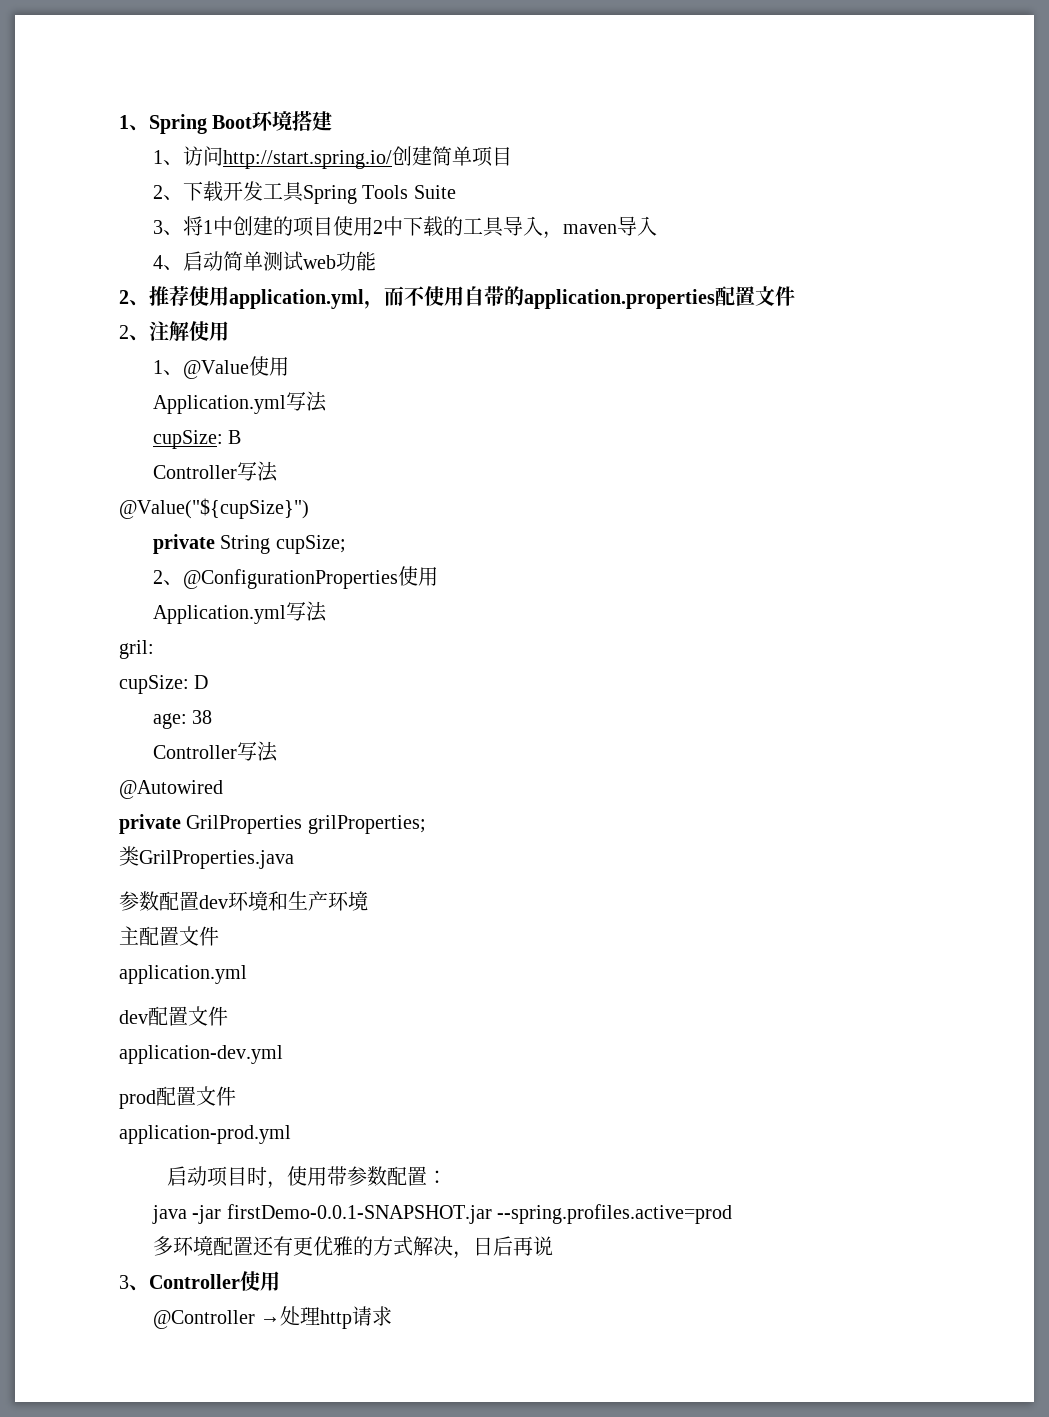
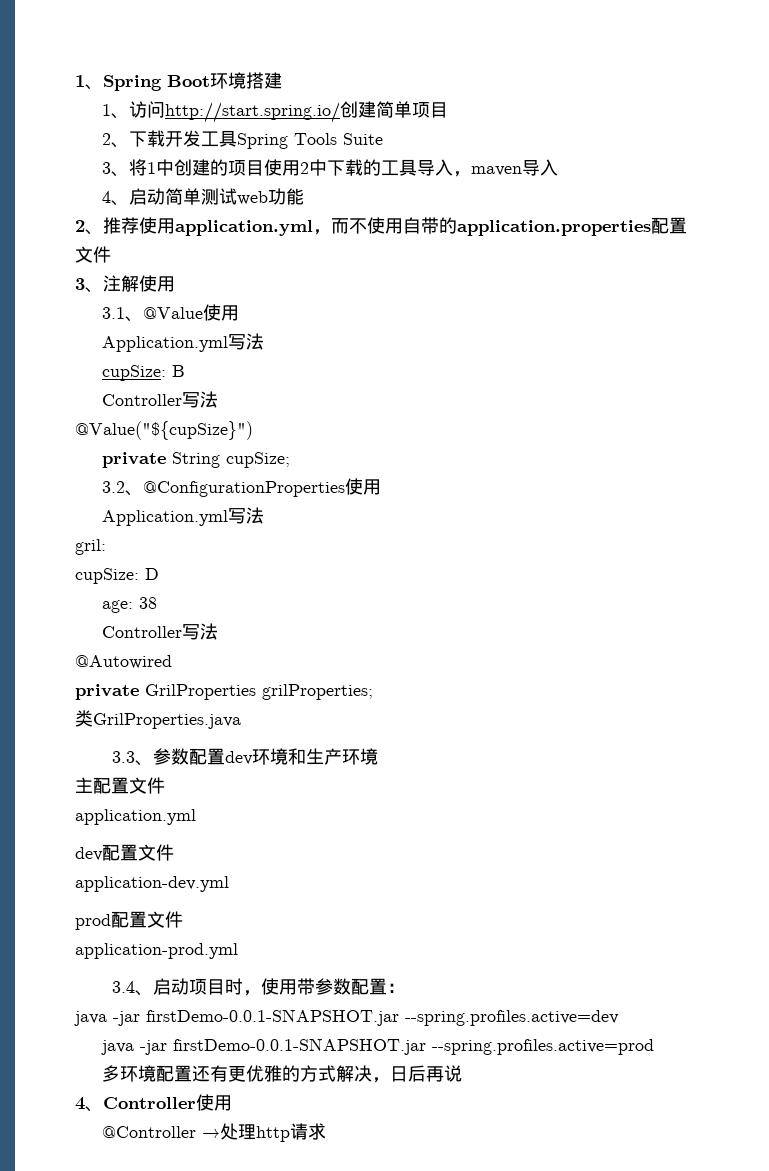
[119,325,129,339] 2 -> [75,278,85,290] 3
[152,360,163,374] 1 -> [102,307,126,319] 3.1
[152,570,163,584] 2 -> [102,481,126,493] 3.2
(294, 859) none -> [111,751,153,766] 3.3、
(291, 1134) none -> [111,981,153,996] 3.4、
(448, 1177) none -> [74,1009,619,1026] // java -jar firstDemo-0.0.1-SNAPSHOT.jar --spring.profiles.active=dev
[119,1275,129,1289] 3 -> [75,1097,85,1110] 4

